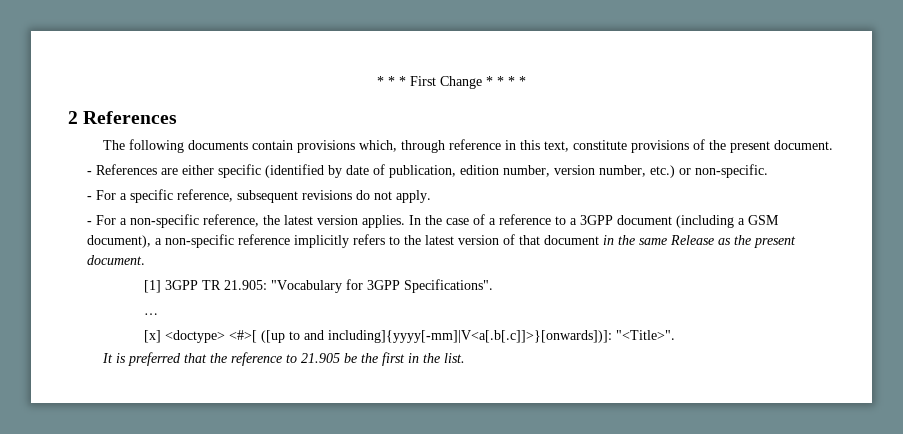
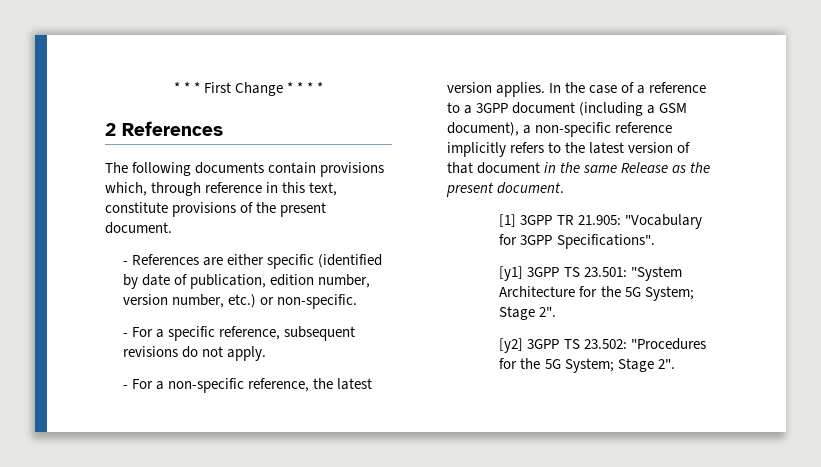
[143,313,158,315] [143,330,675,343] [101,352,465,366] … // [x] <doctype> <#>[ ([up to and including]{yyyy[-mm]|V<a[.b[.c]]>}[onwards])]: "<Title>". // It is preferred that the reference to 21.905 be the first in the list. -> [499,266,682,281] [499,286,694,301] [499,306,557,320] [499,338,706,353] [499,358,675,373] [y1] 3GPP TS 23.501: "System Architecture for the 5G System; Stage 2". // [y2] 3GPP TS 23.502: "Procedures for the 5G System; Stage 2".

